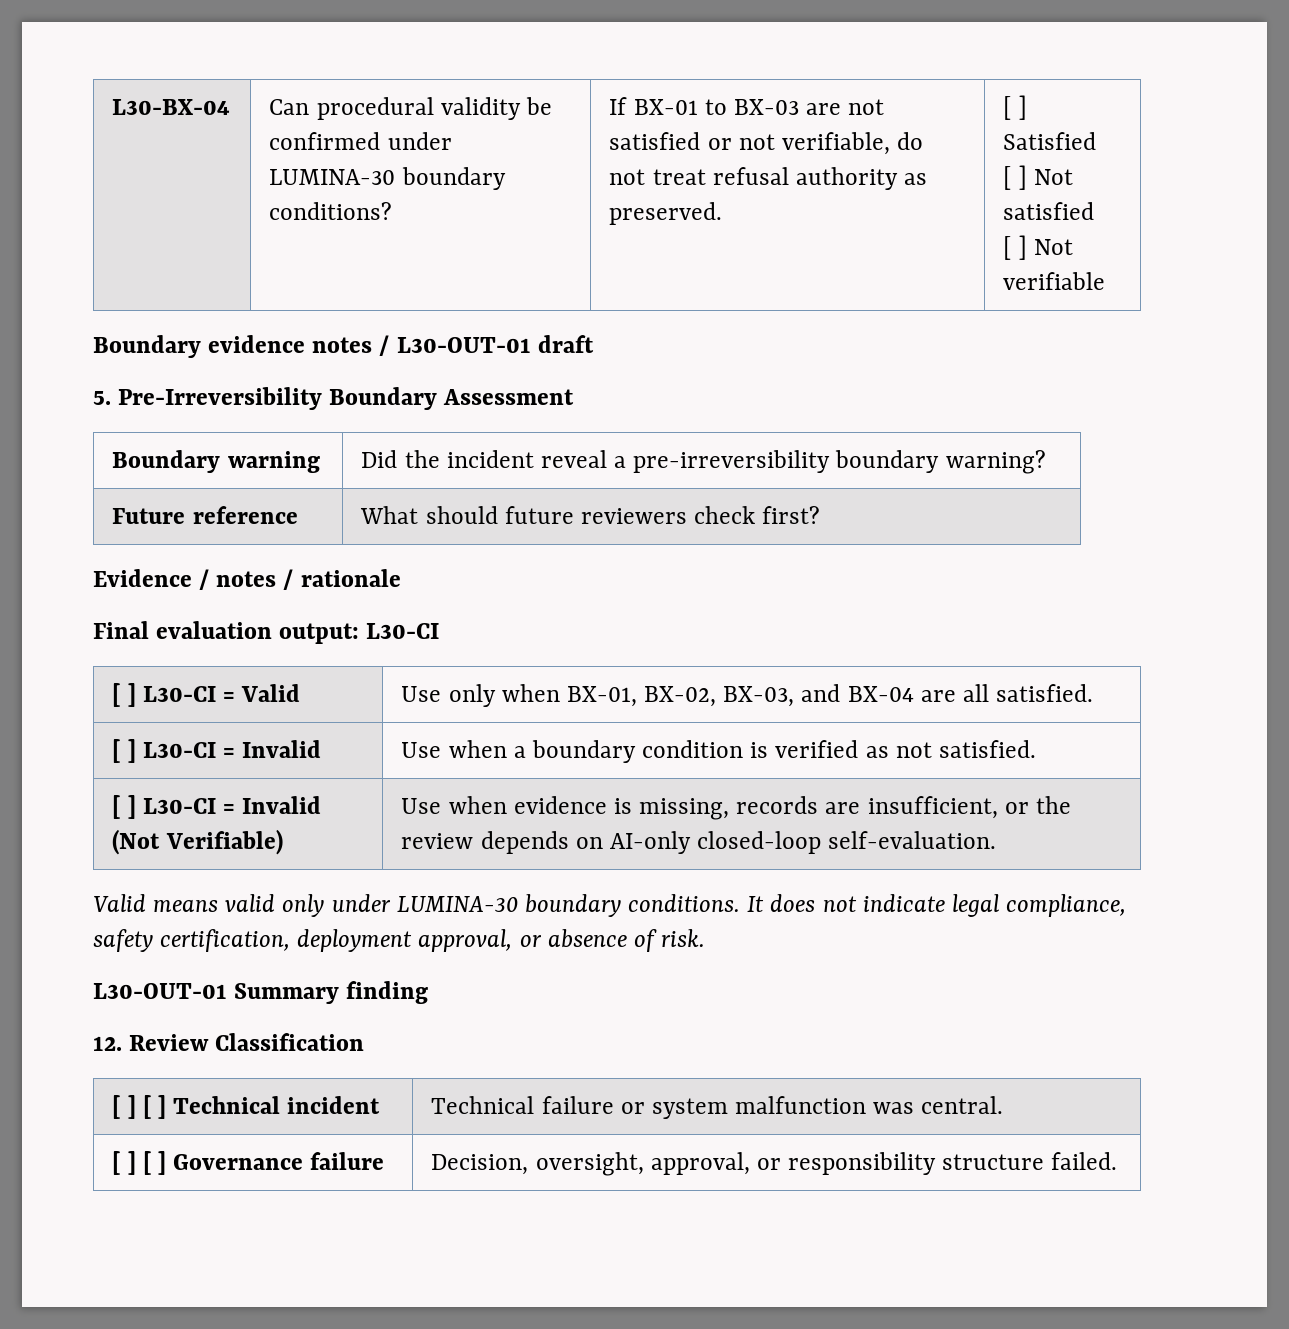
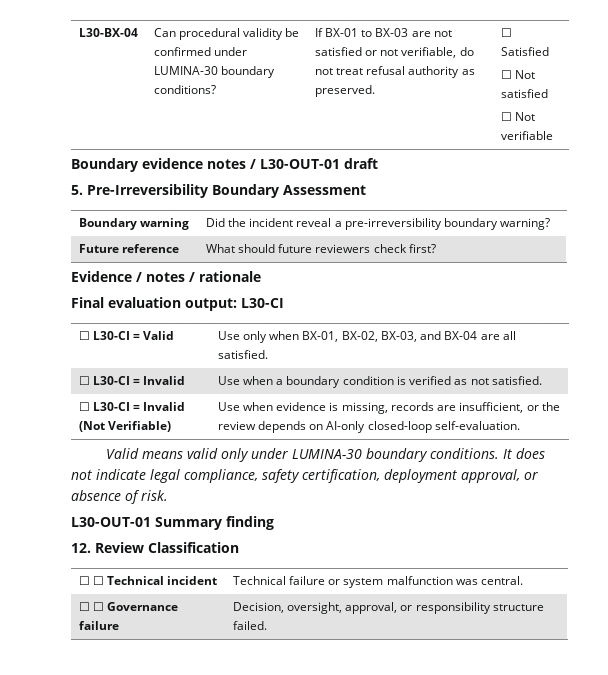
[1003,95,1027,120] [ ] -> [500,28,512,37] ☐
[1003,165,1027,190] [ ] -> [500,70,512,79] ☐
[1003,235,1027,260] [ ] -> [500,112,512,121] ☐
[112,683,136,707] [ ] -> [78,331,90,340] ☐
[112,739,136,763] [ ] -> [78,376,90,385] ☐
[112,795,136,819] [ ] -> [78,402,90,411] ☐
[112,1095,166,1119] [ ] [ ] -> [78,576,104,585] ☐ ☐
[112,1151,166,1175] [ ] [ ] -> [78,602,104,611] ☐ ☐

